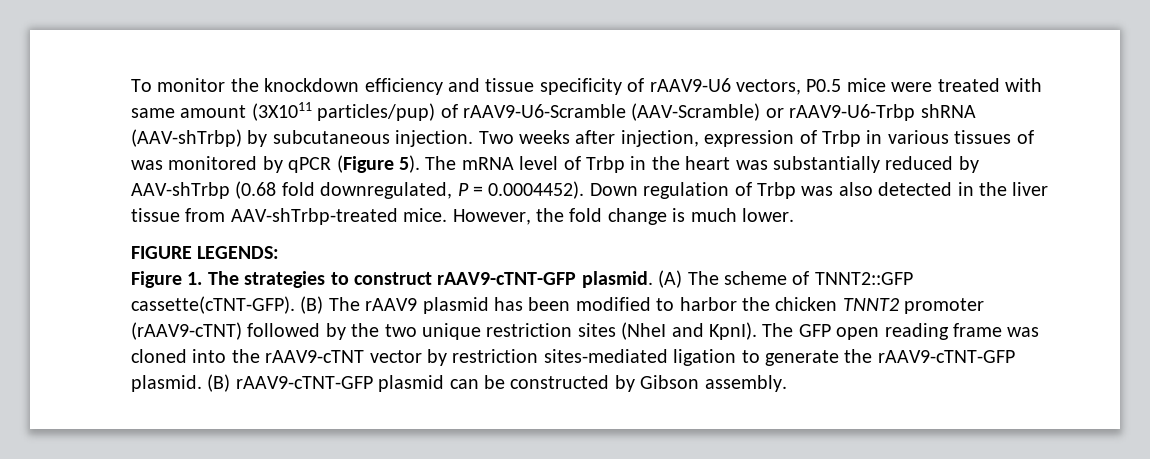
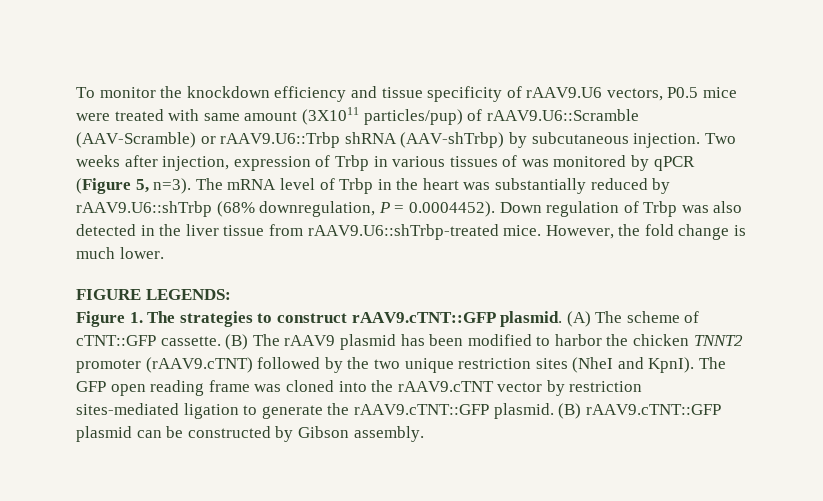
[649,78,731,92] rAAV9-U6 -> [526,87,603,98] rAAV9.U6
[463,104,626,118] rAAV9-U6-Scramble -> [486,109,639,121] rAAV9.U6::Scramble
[789,104,916,121] rAAV9-U6-Trbp -> [220,132,341,148] rAAV9.U6::Trbp
[399,155,420,173] 5). -> [135,178,192,194] 5, n=3).
[131,181,453,199] AAV-shTrbp (0.68 fold downregulated, -> [76,201,376,217] rAAV9.U6::shTrbp (68% downregulation,
[230,208,398,225] AAV-shTrbp-treated -> [307,224,499,240] rAAV9.U6::shTrbp-treated
[437,272,577,285] rAAV9-cTNT-GFP -> [351,312,496,323] rAAV9.cTNT::GFP
[814,272,913,285] [131,296,295,314] TNNT2::GFP cassette(cTNT-GFP). -> [76,335,221,346] cTNT::GFP cassette.
[131,322,242,340] (rAAV9-cTNT) -> [145,357,253,373] (rAAV9.cTNT)
[265,350,365,363] rAAV9-cTNT -> [397,381,494,392] rAAV9.cTNT
[877,350,1015,363] rAAV9-cTNT-GFP -> [353,404,489,415] rAAV9.cTNT::GFP
[235,376,373,389] rAAV9-cTNT-GFP -> [585,404,721,415] rAAV9.cTNT::GFP

